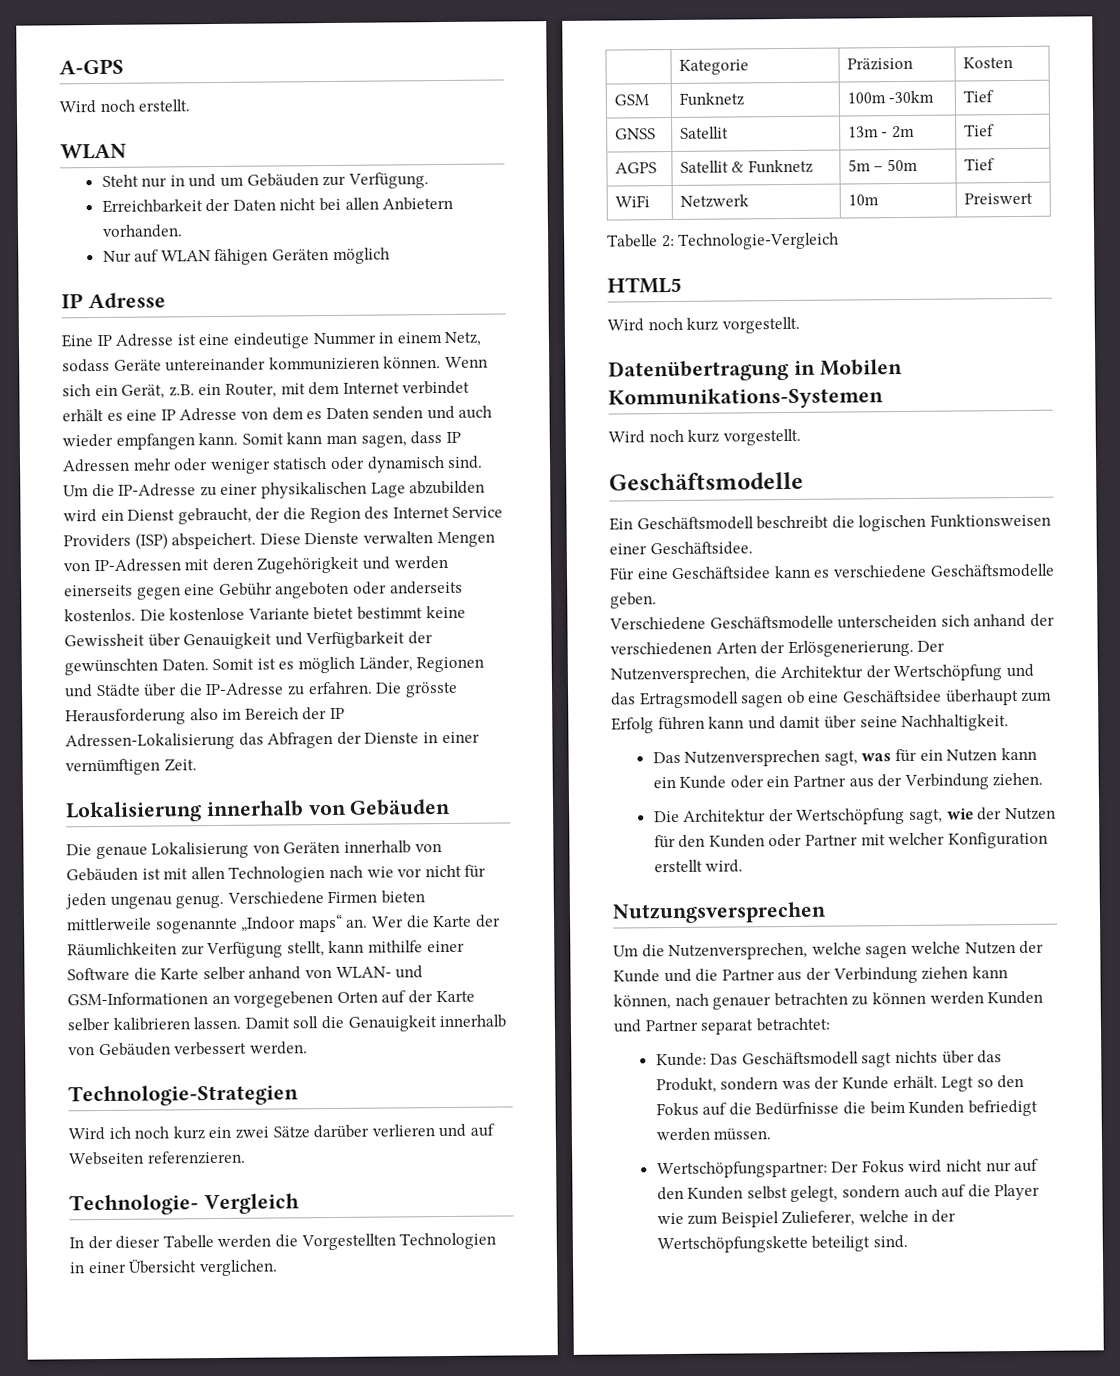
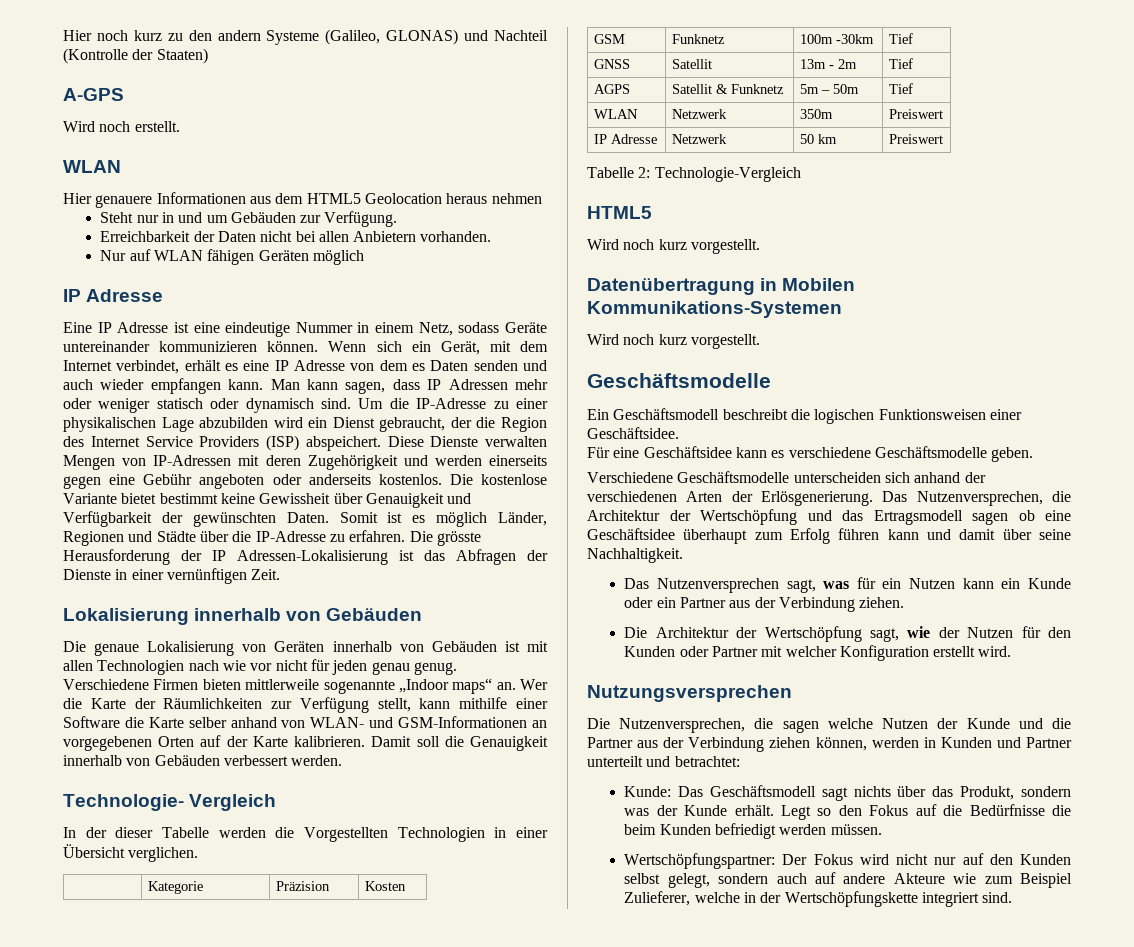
(59, 66) none -> [63,29,548,45] [63,48,208,64] Hier noch kurz zu den andern Systeme (Galileo, GLONAS) und Nachteil (Kontrolle der Staaten) //
(127, 151) none -> [63,192,542,208] // Hier genauere Informationen aus dem HTML5 Geolocation heraus nehmen
[168,383,277,398] z.B. ein Router, -> (480, 348) none
[402,380,471,395] verbindet -> [116,360,180,374] verbindet,
[241,432,357,445] Somit kann man -> [270,379,338,390] Man kann
[189,707,299,721] also im Bereich -> (170, 557) none
(235, 741) none -> [399,550,414,561] ist
[65,758,160,776] vernümftigen -> [166,568,247,584] vernünftigen
[109,895,172,909] ungenau -> [371,662,410,675] genau
[67,1016,242,1032] selber kalibrieren lassen. -> [294,736,366,747] kalibrieren.
[68,1084,299,1107] [68,1123,495,1141] [69,1150,246,1166] // Technologie-Strategien // Wird ich noch kurz ein zwei Sätze darüber verlieren und auf Webseiten referenzieren. -> (343, 760) none
[614,195,650,208] [679,194,749,208] [847,194,879,206] WiFi | Netzwerk | 10m -> [593,109,638,119] [671,109,727,119] [799,109,833,119] [888,109,943,119] [593,134,657,144] [671,134,727,144] [799,134,837,144] WLAN | Netzwerk | 350m | Preiswert // IP Adresse | Netzwerk | 50 km
[917,640,946,652] Der -> [882,491,908,502] Das
[613,942,862,961] Um die Nutzenversprechen, welche -> [587,718,774,733] Die Nutzenversprechen, die
[971,966,1008,979] [613,991,984,1010] kann können, nach genauer betrachten zu können werden -> [815,737,936,751] können, werden in
[700,1019,755,1035] separat -> [587,756,671,767] unterteilt und
[967,1183,1041,1201] die Player -> [843,873,945,884] andere Akteure
[811,1235,871,1252] beteiligt -> [921,892,979,907] integriert

